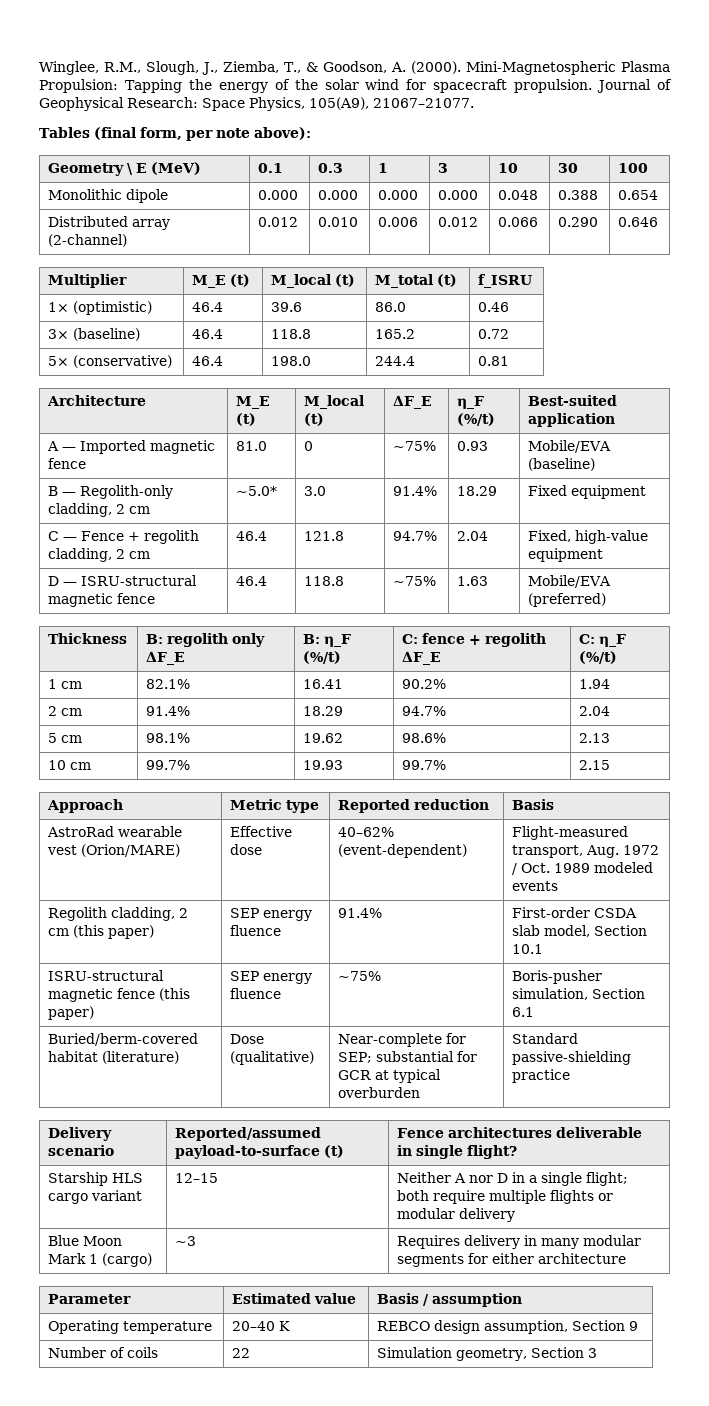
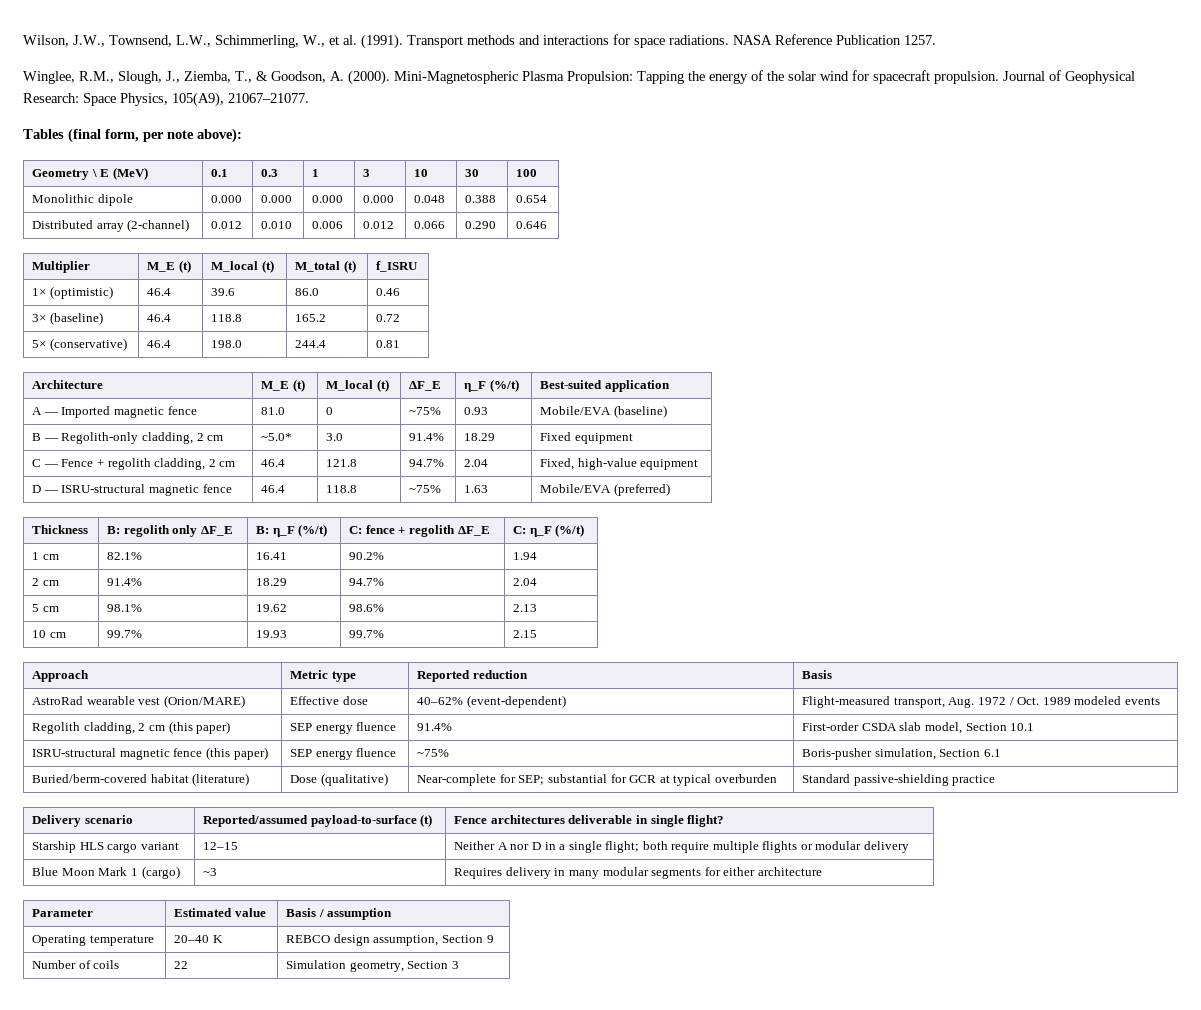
(39, 68) none -> [23,34,936,49] Wilson, J.W., Townsend, L.W., Schimmerling, W., et al. (1991). Transport methods and interactions for space radiations. NASA Reference Publication 1257. //

